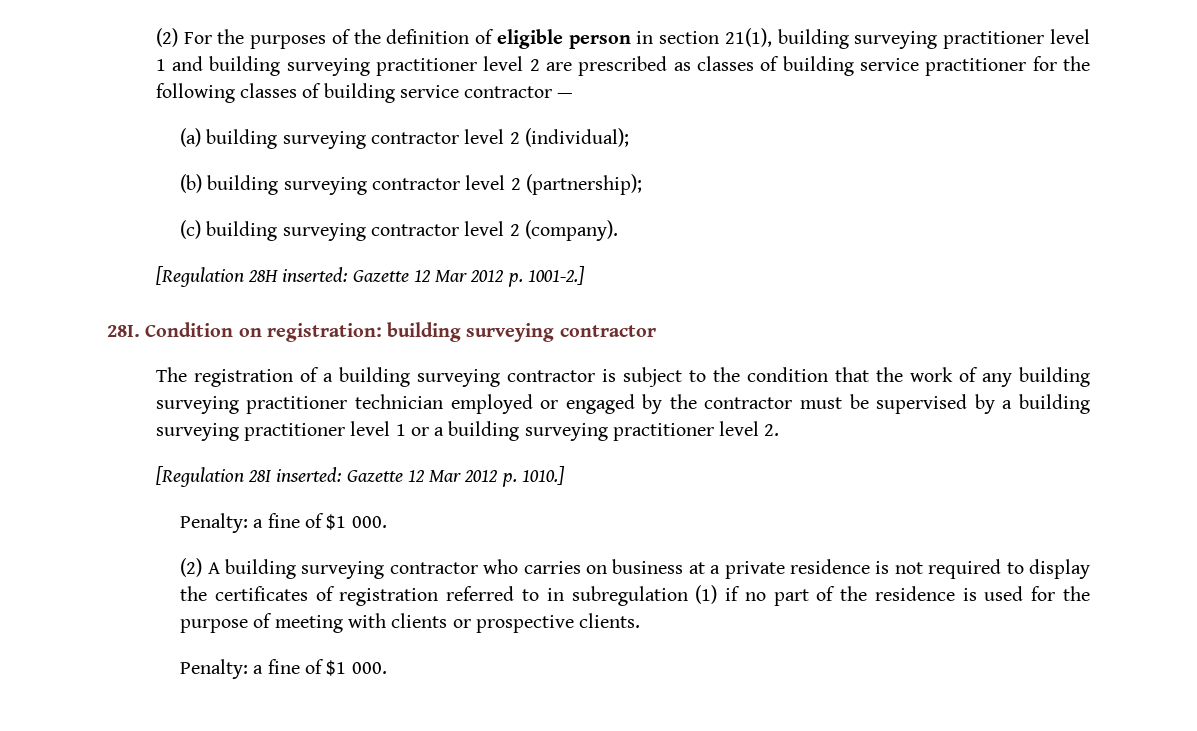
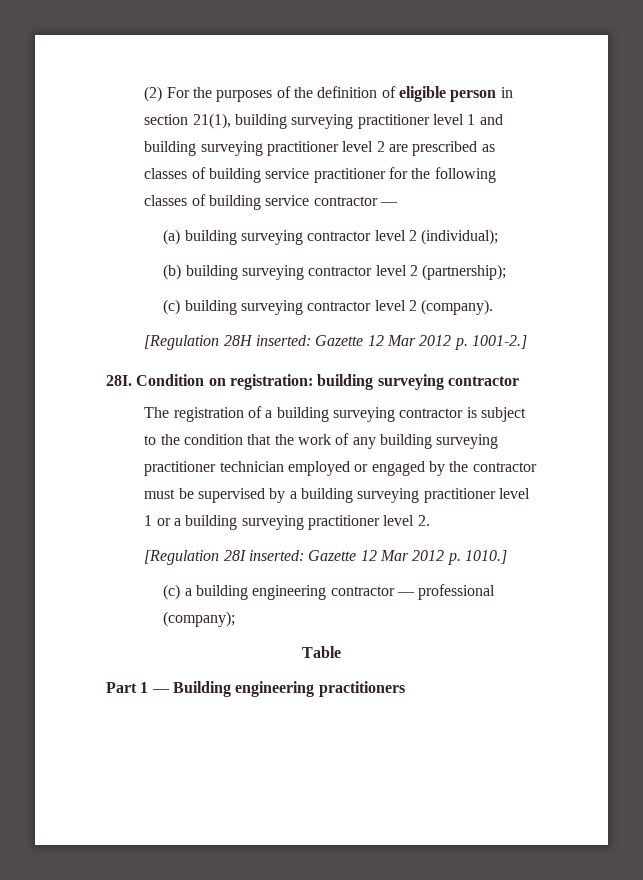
[180,513,387,533] [180,558,1090,579] [180,585,1091,606] [180,613,641,633] [180,659,387,679] Penalty: a fine of $1 000. // (2) A building surveying contractor who carries on business at a private residence is not required to display the certificates of registration referred to in subregulation (1) if no part of the residence is used for the purpose of meeting with clients or prospective clients. // Penalty: a fine of $1 000. -> [163,584,496,600] [163,611,236,627] [302,646,341,658] [106,681,405,697] (c) a building engineering contractor — professional (company); // Table // Part 1 — Building engineering practitioners

